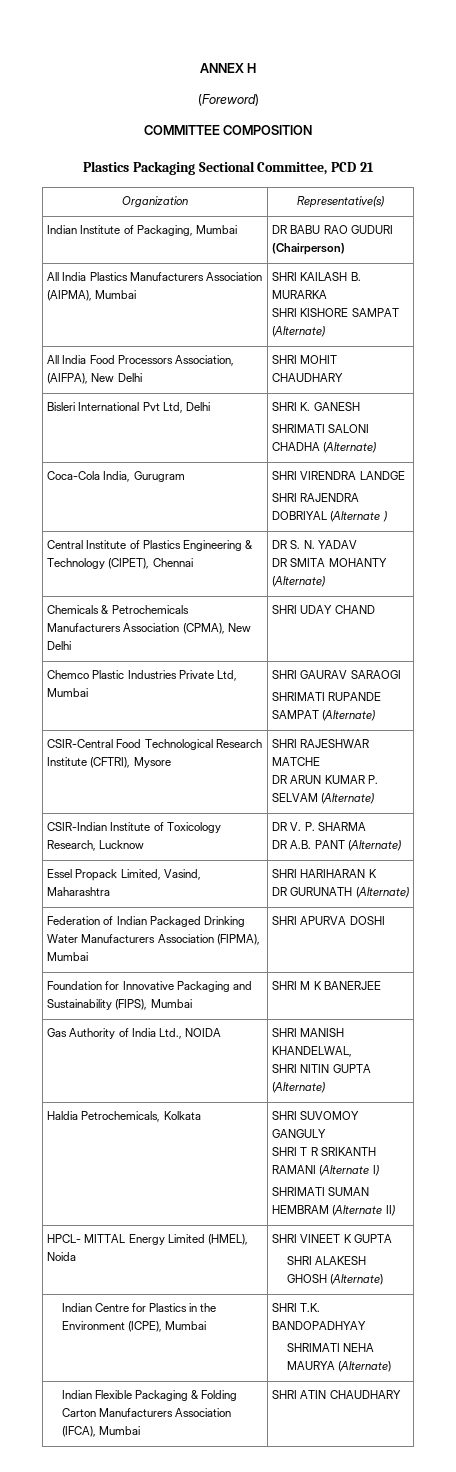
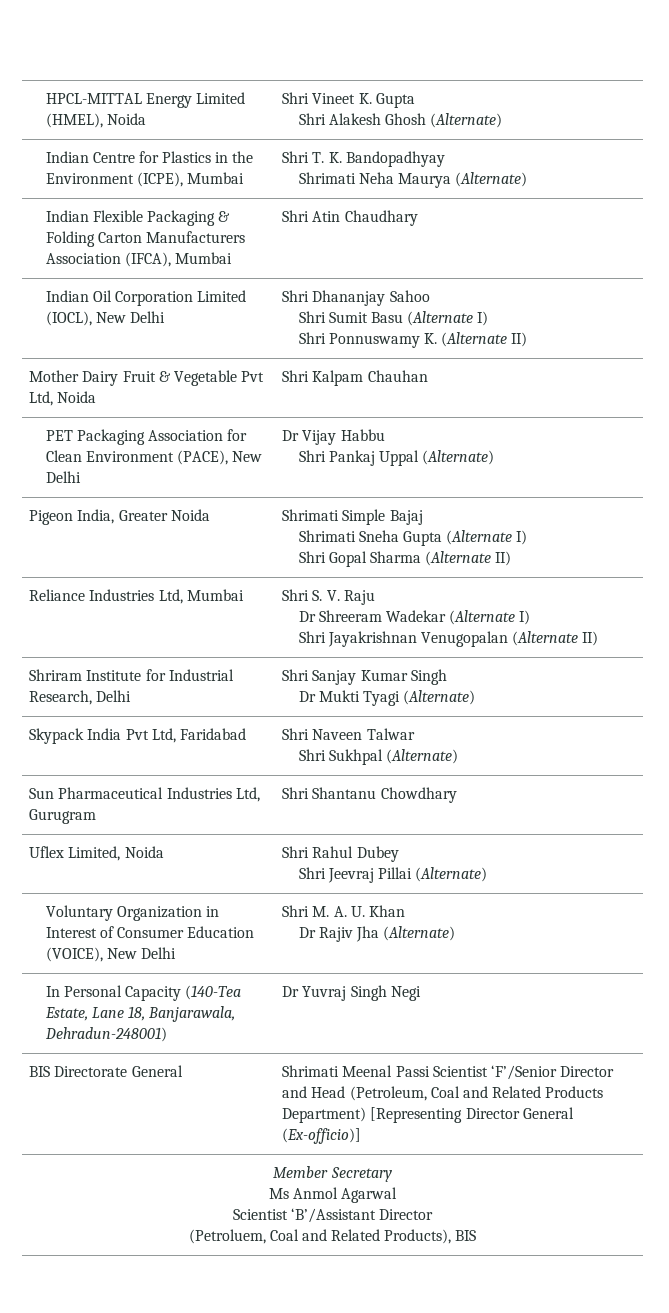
[199,63,257,73] [197,94,259,106] [143,125,313,135] [83,161,374,175] [122,196,188,207] [297,196,384,208] [47,225,237,236] [272,225,393,234] [272,243,346,255] [47,272,262,281] [47,290,137,301] [272,272,361,281] [272,290,328,299] [272,308,399,317] [272,326,326,337] [47,355,234,366] [47,373,142,384] [272,355,338,364] [272,373,344,382] [47,402,210,413] [272,402,360,411] [272,424,370,433] [272,442,377,453] [47,471,185,482] [272,471,405,480] [272,493,360,502] [272,511,387,522] [47,540,252,551] [47,558,193,569] [272,540,357,549] [272,558,387,567] [272,576,326,587] [47,605,189,614] [47,623,251,634] [47,641,72,650] [272,605,375,614] [47,670,237,681] [47,688,89,697] [272,670,401,679] [272,692,382,701] [272,710,376,721] [47,739,262,750] [47,757,171,768] [272,739,370,748] [272,757,321,766] [272,775,378,784] [272,793,375,804] [47,822,221,833] [47,840,145,851] [272,822,366,831] [272,840,401,851] [47,869,201,881] [47,887,111,896] [272,869,377,878] [272,887,409,898] [47,916,245,927] [47,934,260,945] [47,952,89,961] [272,916,385,925] [47,981,252,992] [47,999,192,1010] [272,981,381,990] [47,1028,221,1039] [272,1028,345,1037] [272,1046,353,1057] [272,1064,371,1073] [272,1082,326,1093] [47,1111,201,1122] [272,1111,360,1120] [272,1129,327,1138] [272,1147,376,1156] [272,1165,379,1176] [272,1187,370,1196] [272,1205,395,1216] [47,1234,248,1245] [47,1252,77,1261] [272,1234,392,1243] [286,1256,366,1265] [286,1274,327,1283] ANNEX H // (Foreword) // COMMITTEE COMPOSITION // Plastics Packaging Sectional Committee, PCD 21 // Organization | Representative(s) // Indian Institute of Packaging, Mumbai | DR BABU RAO GUDURI (Chairperson) // All India Plastics Manufacturers Association (AIPMA), Mumbai | SHRI KAILASH B. MURARKA // SHRI KISHORE SAMPAT (Alternate) // All India Food Processors Association, (AIFPA), New Delhi | SHRI MOHIT CHAUDHARY // Bisleri International Pvt Ltd, Delhi | SHRI K. GANESH // SHRIMATI SALONI CHADHA (Alternate) // Coca-Cola India, Gurugram | SHRI VIRENDRA LANDGE // SHRI RAJENDRA DOBRIYAL (Alternate ) // Central Institute of Plastics Engineering & Technology (CIPET), Chennai | DR S. N. YADAV // DR SMITA MOHANTY (Alternate) // Chemicals & Petrochemicals Manufacturers Association (CPMA), New Delhi | SHRI UDAY CHAND // Chemco Plastic Industries Private Ltd, Mumbai | SHRI GAURAV SARAOGI // SHRIMATI RUPANDE SAMPAT (Alternate) // CSIR-Central Food Technological Research Institute (CFTRI), Mysore | SHRI RAJESHWAR MATCHE // DR ARUN KUMAR P. SELVAM (Alternate) // CSIR-Indian Institute of Toxicology Research, Lucknow | DR V. P. SHARMA // DR A.B. PANT (Alternate) // Essel Propack Limited, Vasind, Maharashtra | SHRI HARIHARAN K // DR GURUNATH (Alternate) // Federation of Indian Packaged Drinking Water Manufacturers Association (FIPMA), Mumbai | SHRI APURVA DOSHI // Foundation for Innovative Packaging and Sustainability (FIPS), Mumbai | SHRI M K BANERJEE // Gas Authority of India Ltd., NOIDA | SHRI MANISH KHANDELWAL, // SHRI NITIN GUPTA (Alternate) // Haldia Petrochemicals, Kolkata | SHRI SUVOMOY GANGULY // SHRI T R SRIKANTH RAMANI (Alternate I) // SHRIMATI SUMAN HEMBRAM (Alternate II) // HPCL- MITTAL Energy Limited (HMEL), Noida | SHRI VINEET K GUPTA // SHRI ALAKESH GHOSH -> [45,92,245,108] [45,113,146,128] [282,92,415,108] [298,113,426,125] HPCL-MITTAL Energy Limited (HMEL), Noida | Shri Vineet K. Gupta // Shri Alakesh Ghosh
[272,1303,321,1312] [272,1321,367,1330] [286,1343,374,1352] [286,1361,335,1370] SHRI T.K. BANDOPADHYAY // SHRIMATI NEHA MAURYA -> [282,151,445,167] [298,172,451,188] Shri T. K. Bandopadhyay // Shrimati Neha Maurya
[272,1390,401,1399] SHRI ATIN CHAUDHARY -> [282,210,418,226] [45,290,247,306] [45,311,165,326] [282,290,430,306] [298,311,489,326] [298,332,528,348] [29,370,265,386] [29,391,97,406] [282,370,428,386] [45,429,248,445] [45,450,263,465] [45,471,81,483] [282,429,385,445] [298,450,495,466] [29,509,210,525] [282,509,423,525] [298,530,528,546] [298,551,512,567] [29,589,244,604] [282,589,375,605] [298,610,531,625] [298,631,599,647] [29,669,234,681] [29,690,132,705] [282,669,447,685] [298,690,476,706] [29,728,246,744] [282,728,415,740] [298,749,458,765] [29,787,260,802] [29,809,97,824] [282,787,457,803] [29,846,164,861] [282,846,399,862] [298,867,488,883] [45,905,219,921] [45,926,255,938] [45,947,176,962] [282,905,405,917] [298,926,456,942] [45,985,242,1001] [44,1006,236,1022] [44,1027,167,1042] [282,985,421,1001] [29,1065,183,1077] [282,1065,615,1080] [282,1086,604,1101] [282,1107,574,1123] [282,1128,362,1144] [273,1166,392,1182] [268,1187,398,1203] [232,1208,434,1223] [188,1229,477,1244] Shri Atin Chaudhary // Indian Oil Corporation Limited (IOCL), New Delhi | Shri Dhananjay Sahoo // Shri Sumit Basu (Alternate I) // Shri Ponnuswamy K. (Alternate II) // Mother Dairy Fruit & Vegetable Pvt Ltd, Noida | Shri Kalpam Chauhan // PET Packaging Association for Clean Environment (PACE), New Delhi | Dr Vijay Habbu // Shri Pankaj Uppal (Alternate) // Pigeon India, Greater Noida | Shrimati Simple Bajaj // Shrimati Sneha Gupta (Alternate I) // Shri Gopal Sharma (Alternate II) // Reliance Industries Ltd, Mumbai | Shri S. V. Raju // Dr Shreeram Wadekar (Alternate I) // Shri Jayakrishnan Venugopalan (Alternate II) // Shriram Institute for Industrial Research, Delhi | Shri Sanjay Kumar Singh // Dr Mukti Tyagi (Alternate) // Skypack India Pvt Ltd, Faridabad | Shri Naveen Talwar // Shri Sukhpal (Alternate) // Sun Pharmaceutical Industries Ltd, Gurugram | Shri Shantanu Chowdhary // Uflex Limited, Noida | Shri Rahul Dubey // Shri Jeevraj Pillai (Alternate) // Voluntary Organization in Interest of Consumer Education (VOICE), New Delhi | Shri M. A. U. Khan // Dr Rajiv Jha (Alternate) // In Personal Capacity (140-Tea Estate, Lane 18, Banjarawala, Dehradun-248001) | Dr Yuvraj Singh Negi // BIS Directorate General | Shrimati Meenal Passi Scientist ‘F’/Senior Director and Head (Petroleum, Coal and Related Products Department) [Representing Director General (Ex-officio)] // Member Secretary // Ms Anmol Agarwal // Scientist ‘B’/Assistant Director // (Petroluem, Coal and Related Products), BIS

